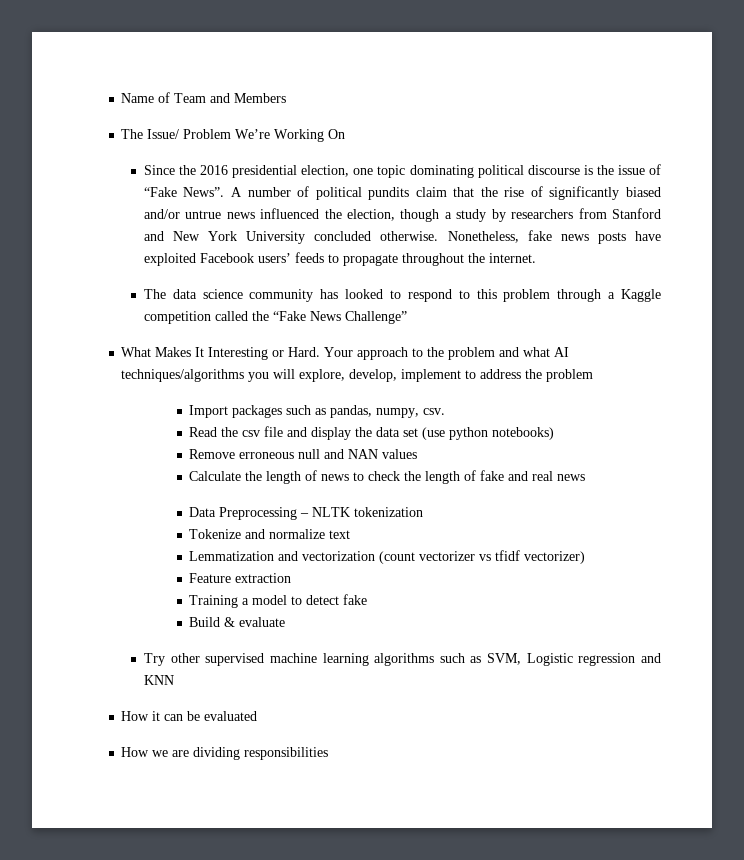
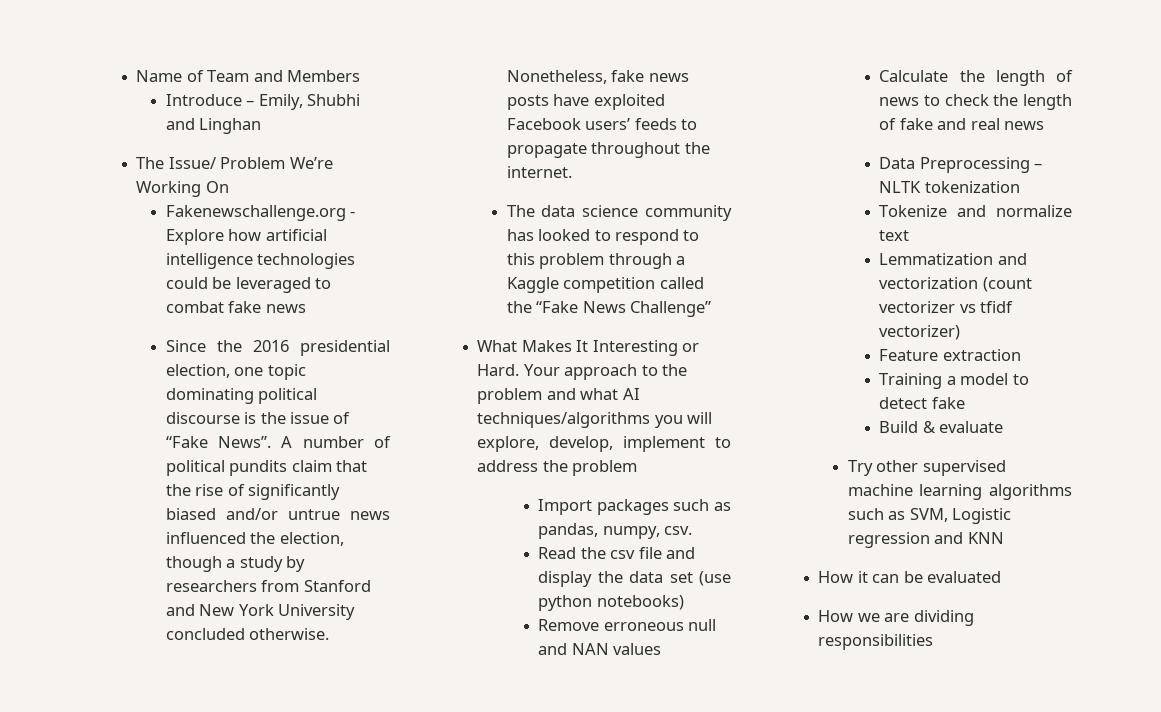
(287, 98) none -> [165,94,360,110] [165,118,262,134] // Introduce – Emily, Shubhi and Linghan
(346, 134) none -> [165,205,356,221] [165,229,327,245] [165,253,356,269] [165,277,331,293] [165,301,306,313] // Fakenewschallenge.org - Explore how artificial intelligence technologies could be leveraged to combat fake news

